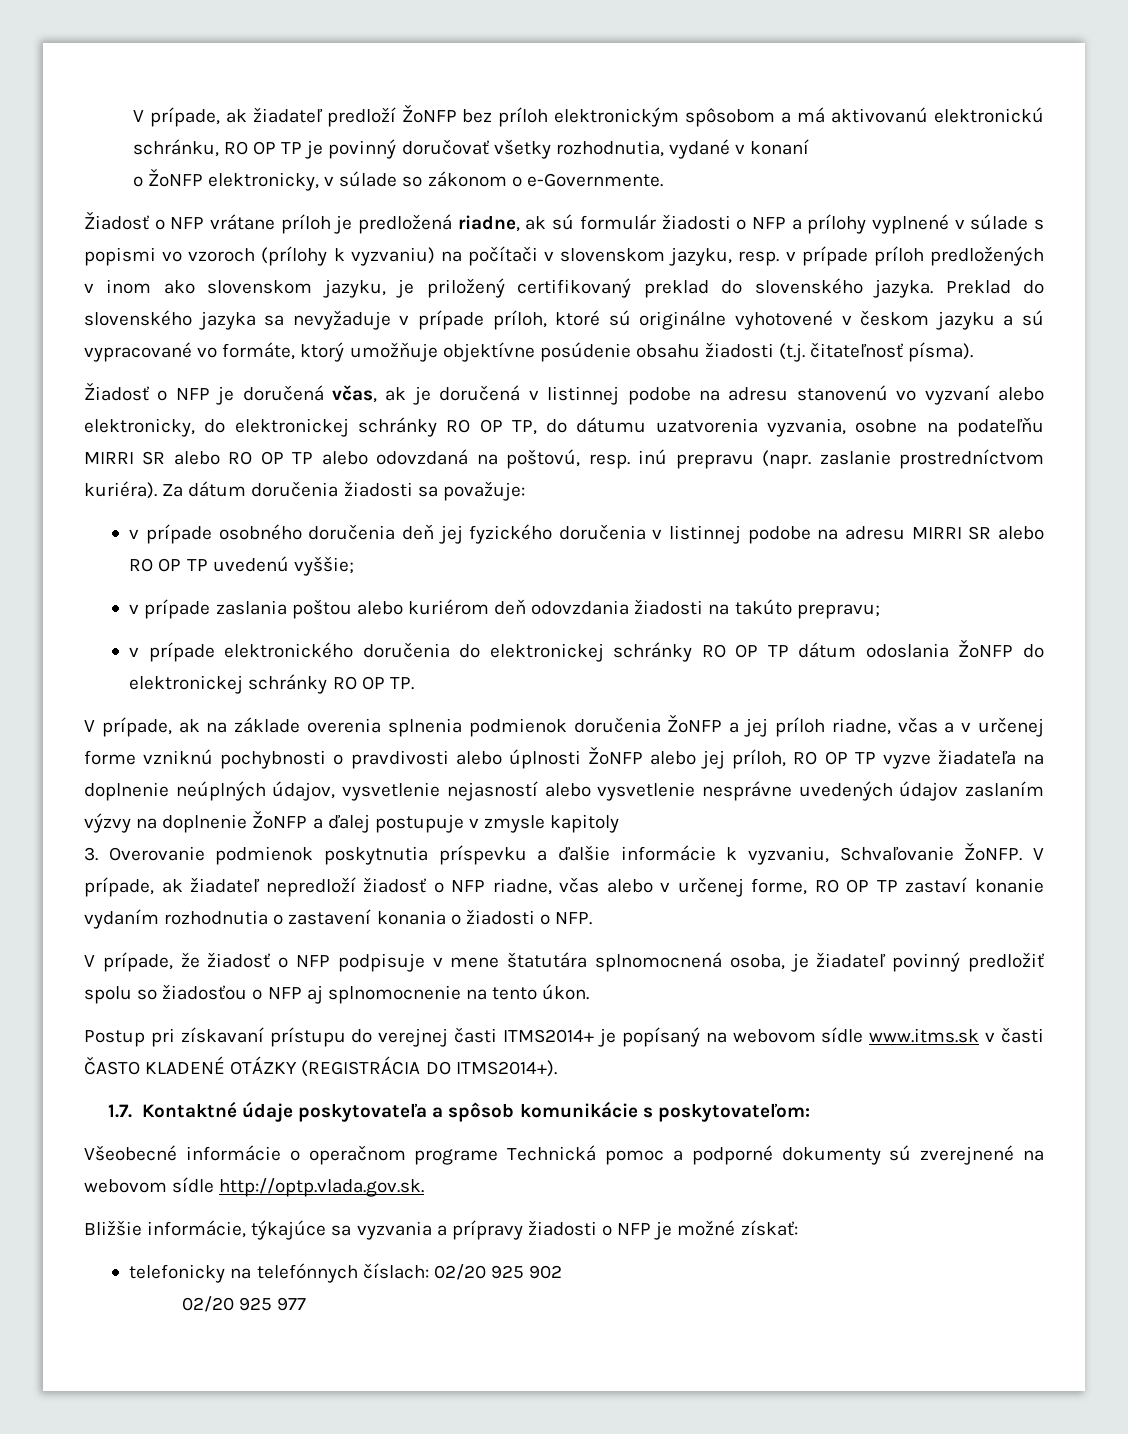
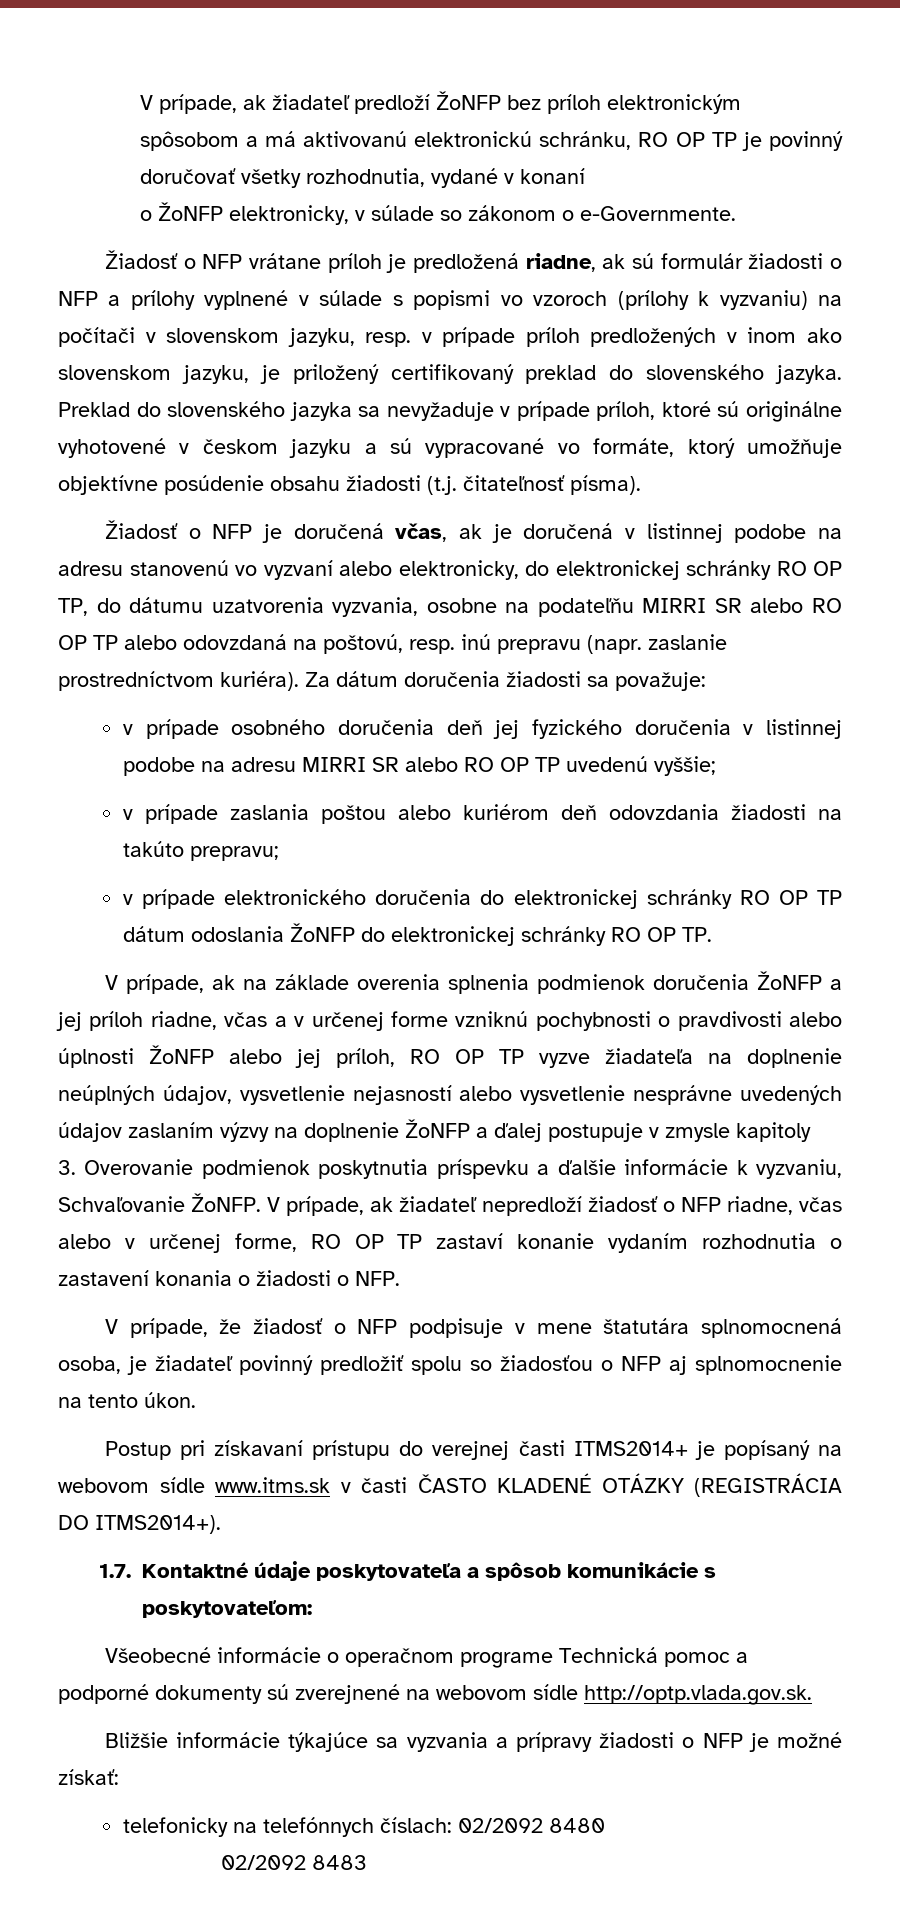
[147,1220,247,1238] informácie, -> [176,1732,281,1748] informácie
[433,1264,563,1280] [181,1296,306,1312] 02/20 925 902 // 02/20 925 977 -> [457,1818,605,1833] [221,1855,368,1870] 02/2092 8480 // 02/2092 8483

